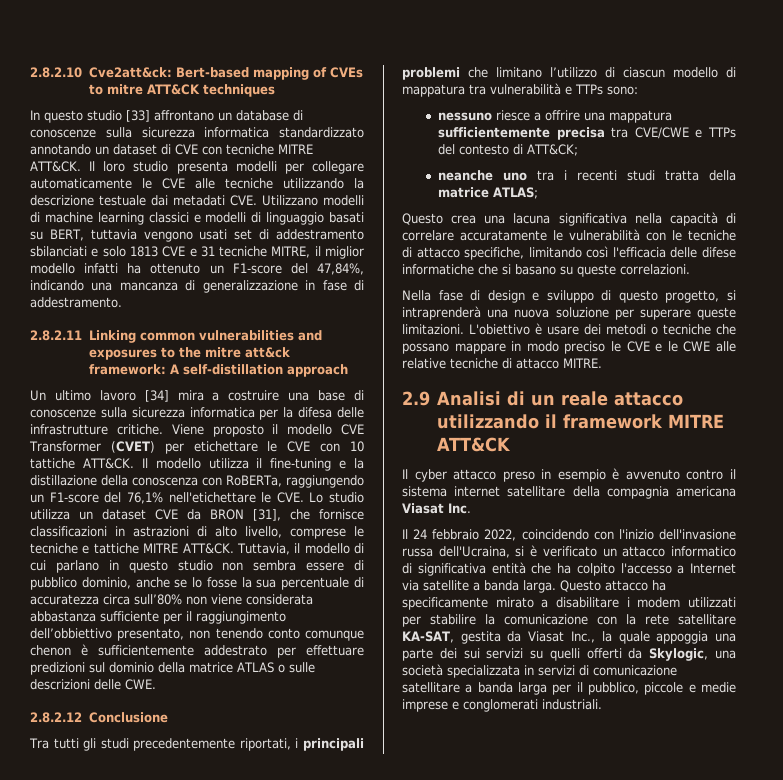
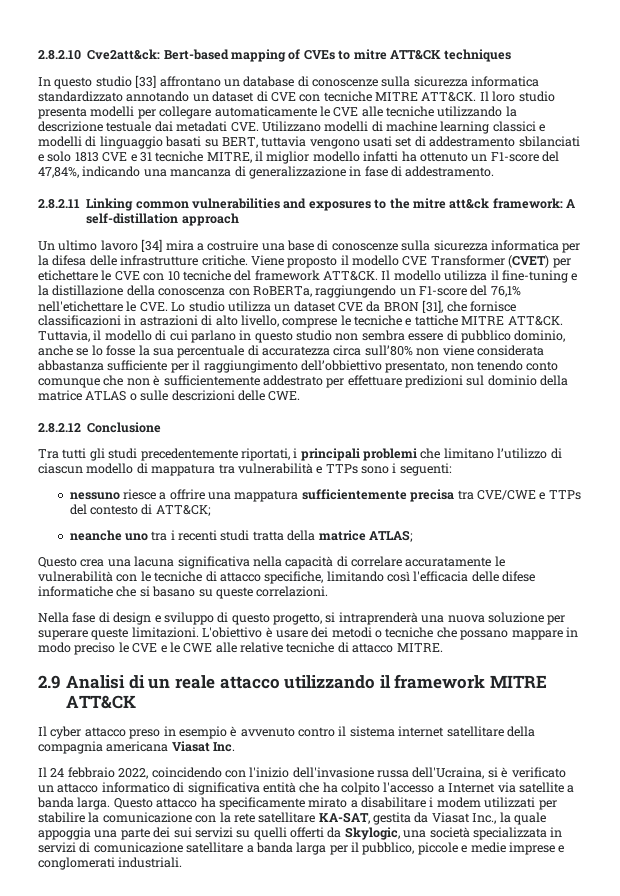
[30,458,75,469] tattiche -> [182,270,320,281] tecniche del framework
[30,645,71,656] chenon -> [103,375,150,386] che non
[607,86,638,95] sono: -> [361,463,452,476] sono i seguenti:

